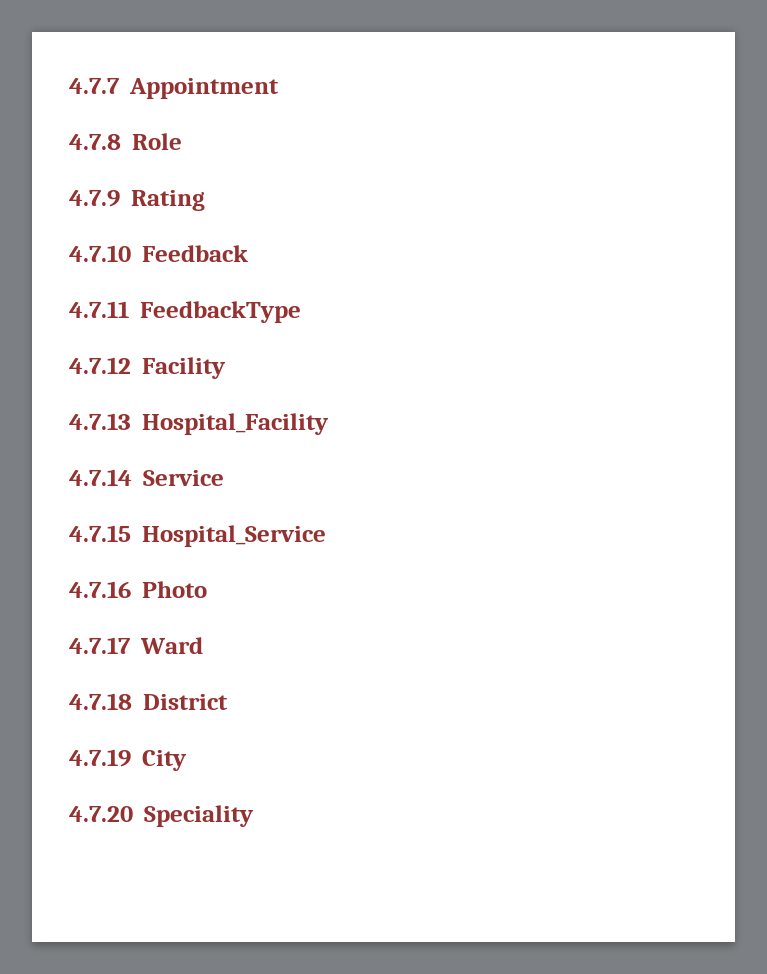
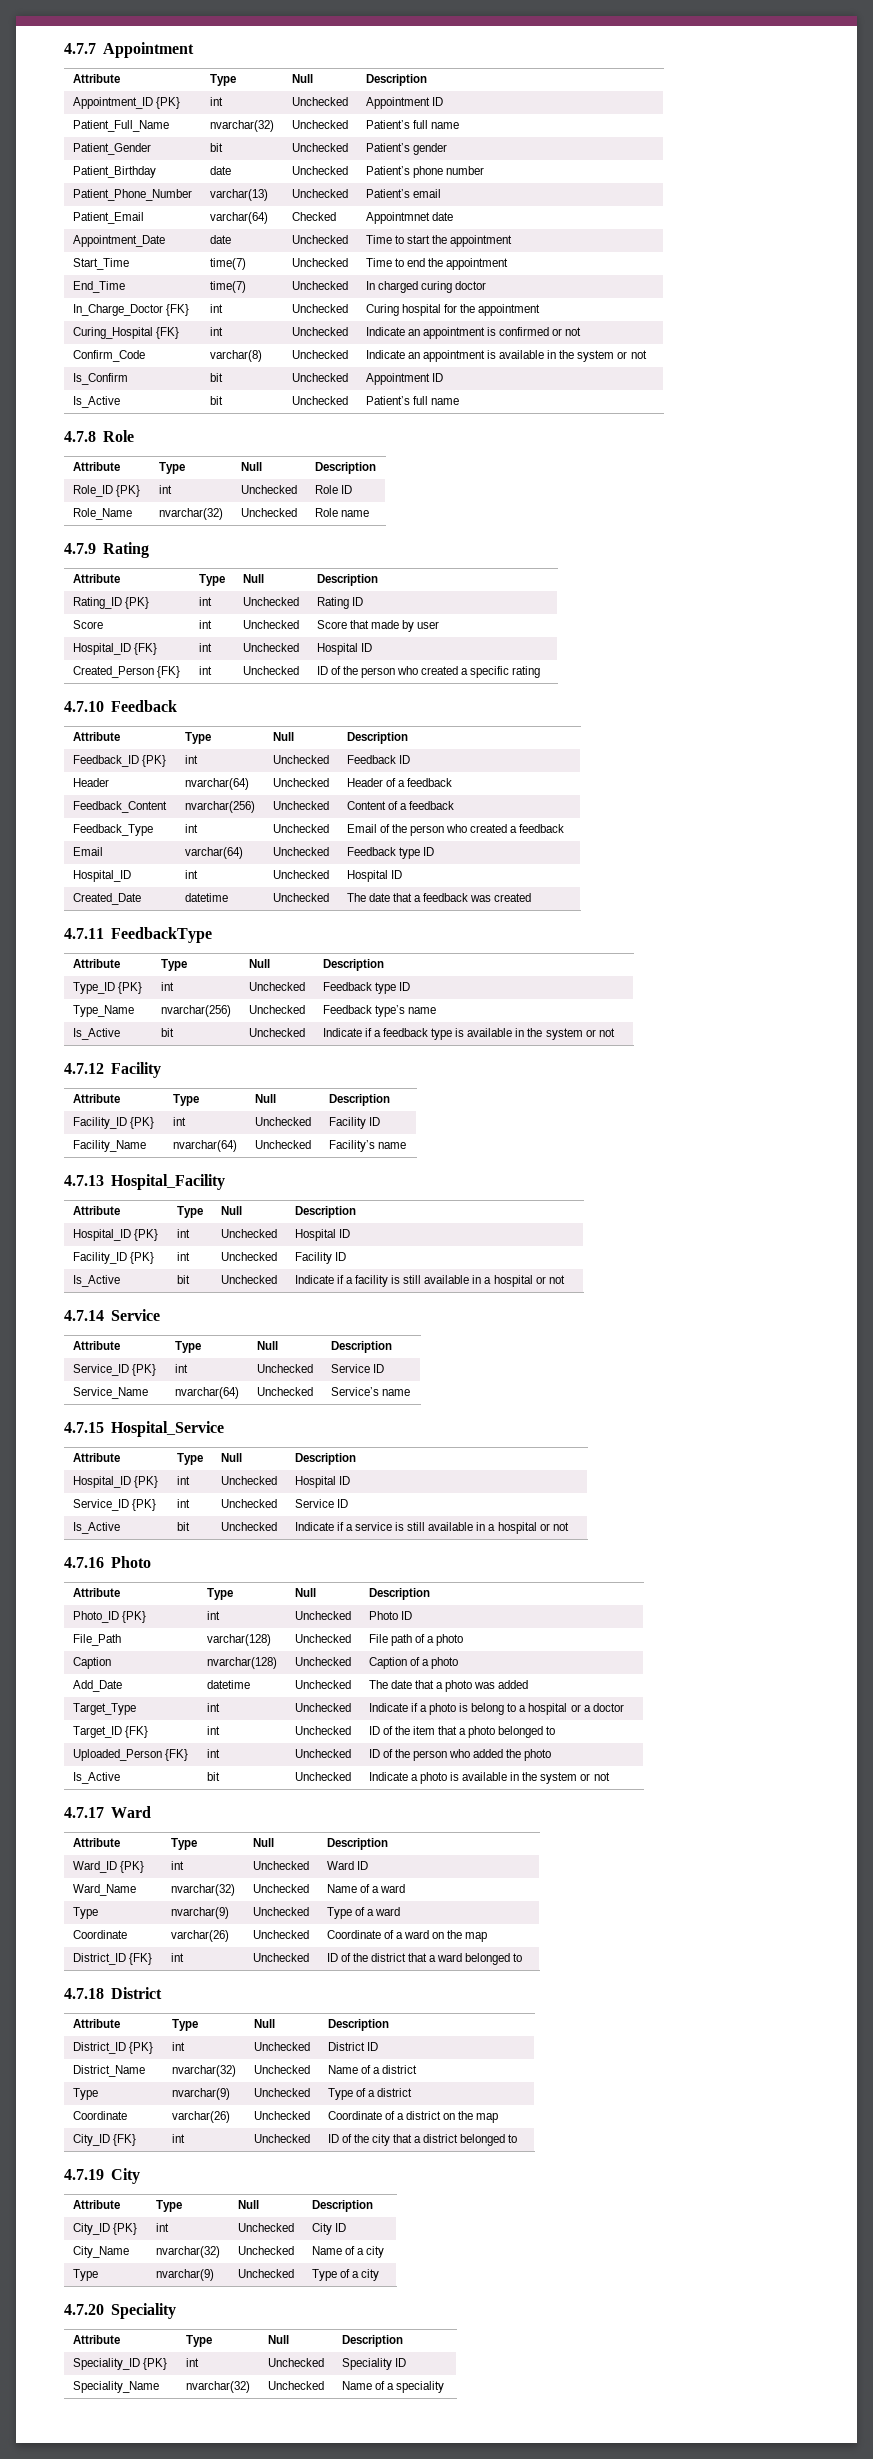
[69,133,182,150] [69,190,205,211] [69,245,248,262] [69,301,301,323] [69,357,226,379] [69,413,329,435] [69,469,224,486] [69,525,326,547] [69,581,207,598] [69,637,203,654] [69,693,228,710] [69,749,187,771] [69,805,254,827] // 4.7.8 Role // 4.7.9 Rating // 4.7.10 Feedback // 4.7.11 FeedbackType // 4.7.12 Facility // 4.7.13 Hospital_Facility // 4.7.14 Service // 4.7.15 Hospital_Service // 4.7.16 Photo // 4.7.17 Ward // 4.7.18 District // 4.7.19 City // 4.7.20 Speciality -> [72,74,120,83] [209,74,236,86] [291,74,313,83] [365,74,427,86] [72,97,180,109] [209,97,223,106] [291,97,348,106] [365,97,443,109] [72,120,169,132] [209,120,274,132] [291,120,348,129] [365,120,459,129] [72,143,151,155] [209,143,223,152] [291,143,348,152] [365,143,447,155] [72,166,156,178] [209,166,231,175] [291,166,348,175] [365,166,484,178] [72,189,192,201] [209,189,268,201] [291,189,348,198] [365,189,441,198] [72,212,144,224] [209,212,268,224] [291,212,336,221] [365,212,453,224] [72,235,165,247] [209,235,231,244] [291,235,348,244] [365,235,512,247] [72,258,129,270] [209,258,246,270] [291,258,348,267] [365,258,508,270] [72,281,125,293] [209,281,246,293] [291,281,348,290] [365,281,486,293] [72,304,189,316] [209,304,223,313] [291,304,348,313] [365,304,540,316] [72,327,179,339] [209,327,223,336] [291,327,348,336] [365,327,582,339] [72,350,145,362] [209,350,262,362] [291,350,348,359] [365,350,647,362] [72,373,128,385] [209,373,223,382] [291,373,348,382] [365,373,443,385] [72,396,120,408] [209,396,223,405] [291,396,348,405] [365,396,459,405] [64,430,134,442] [72,462,120,471] [158,462,185,474] [240,462,262,471] [314,462,376,474] [72,485,140,497] [158,485,172,494] [240,485,297,494] [314,485,352,494] [72,508,132,520] [158,508,223,520] [240,508,297,517] [314,508,369,517] [64,542,149,558] [72,574,120,583] [198,574,225,586] [242,574,264,583] [316,574,378,586] [72,597,149,609] [198,597,212,606] [242,597,299,606] [316,597,363,609] [72,620,103,629] [198,620,212,629] [242,620,299,629] [316,620,439,632] [72,643,157,655] [198,643,212,652] [242,643,299,652] [316,643,372,655] [72,666,180,678] [198,666,212,675] [242,666,299,675] [316,666,541,678] [64,700,177,712] [72,732,120,741] [184,732,211,744] [272,732,294,741] [346,732,408,744] [72,755,166,767] [184,755,198,764] [272,755,329,764] [346,755,410,764] [72,778,109,787] [184,778,249,790] [272,778,329,787] [346,778,452,787] [72,801,167,813] [184,801,255,813] [272,801,329,810] [346,801,454,810] [72,824,153,836] [184,824,198,833] [272,824,329,833] [346,824,565,836] [72,847,103,856] [184,847,243,859] [272,847,329,856] [346,847,434,859] [72,870,131,882] [184,870,198,879] [272,870,329,879] [346,870,402,882] [72,893,141,905] [184,893,228,902] [272,893,329,902] [346,893,532,902] [64,927,212,943] [72,959,120,968] [160,959,187,971] [248,959,270,968] [322,959,384,971] [72,982,142,994] [160,982,174,991] [248,982,305,991] [322,982,410,994] [72,1005,134,1017] [160,1005,231,1017] [248,1005,305,1014] [322,1005,436,1017] [72,1028,120,1040] [160,1028,174,1037] [248,1028,305,1037] [322,1028,615,1040] [64,1062,161,1078] [72,1094,120,1103] [172,1094,199,1106] [254,1094,276,1103] [328,1094,390,1106] [72,1117,154,1129] [172,1117,186,1126] [254,1117,311,1126] [328,1117,380,1129] [72,1140,146,1152] [172,1140,237,1152] [254,1140,311,1149] [328,1140,406,1152] [64,1174,225,1190] [72,1206,120,1215] [176,1206,203,1218] [220,1206,242,1215] [294,1206,356,1218] [72,1229,158,1241] [176,1229,190,1238] [220,1229,277,1238] [294,1229,350,1241] [72,1252,154,1264] [176,1252,190,1261] [220,1252,277,1261] [294,1252,346,1264] [72,1275,120,1287] [176,1275,190,1284] [220,1275,277,1284] [294,1275,565,1287] [64,1309,160,1321] [72,1341,120,1350] [174,1341,201,1353] [256,1341,278,1350] [330,1341,392,1353] [72,1364,156,1376] [174,1364,188,1373] [256,1364,313,1373] [330,1364,384,1373] [72,1387,148,1399] [174,1387,239,1399] [256,1387,313,1396] [330,1387,410,1396] [64,1421,224,1437] [72,1453,120,1462] [176,1453,203,1465] [220,1453,242,1462] [294,1453,356,1465] [72,1476,158,1488] [176,1476,190,1485] [220,1476,277,1485] [294,1476,350,1488] [72,1499,156,1511] [176,1499,190,1508] [220,1499,277,1508] [294,1499,348,1508] [72,1522,120,1534] [176,1522,190,1531] [220,1522,277,1531] [294,1522,569,1534] [64,1556,151,1568] [72,1588,120,1597] [206,1588,233,1600] [294,1588,316,1597] [368,1588,430,1600] [72,1611,146,1623] [206,1611,220,1620] [294,1611,351,1620] [368,1611,412,1620] [72,1634,121,1646] [206,1634,271,1646] [294,1634,351,1643] [368,1634,463,1646] [72,1657,111,1669] [206,1657,277,1669] [294,1657,351,1666] [368,1657,458,1669] [72,1680,122,1692] [206,1680,250,1689] [294,1680,351,1689] [368,1680,529,1692] [72,1703,136,1715] [206,1703,220,1712] [294,1703,351,1712] [368,1703,624,1715] [72,1726,148,1738] [206,1726,220,1735] [294,1726,351,1735] [368,1726,556,1738] [72,1749,188,1761] [206,1749,220,1758] [294,1749,351,1758] [368,1749,552,1761] [72,1772,120,1784] [206,1772,220,1781] [294,1772,351,1781] [368,1772,610,1784] [64,1806,151,1818] [72,1838,120,1847] [170,1838,197,1850] [252,1838,274,1847] [326,1838,388,1850] [72,1861,144,1873] [170,1861,184,1870] [252,1861,309,1870] [326,1861,368,1870] [72,1884,136,1896] [170,1884,235,1896] [252,1884,309,1893] [326,1884,405,1893] [72,1907,98,1919] [170,1907,229,1919] [252,1907,309,1916] [326,1907,400,1919] [72,1930,127,1939] [170,1930,229,1942] [252,1930,309,1939] [326,1930,488,1942] [72,1953,152,1965] [170,1953,184,1962] [252,1953,309,1962] [326,1953,523,1965] [64,1987,162,1999] [72,2019,120,2028] [171,2019,198,2031] [253,2019,275,2028] [327,2019,389,2031] [72,2042,153,2054] [171,2042,185,2051] [253,2042,310,2051] [327,2042,378,2051] [72,2065,145,2077] [171,2065,236,2077] [253,2065,310,2074] [327,2065,417,2074] [72,2088,98,2100] [171,2088,230,2100] [253,2088,310,2097] [327,2088,412,2100] [72,2111,127,2120] [171,2111,230,2123] [253,2111,310,2120] [327,2111,499,2123] [72,2134,136,2146] [171,2134,185,2143] [253,2134,310,2143] [327,2134,518,2146] [64,2168,140,2184] [72,2200,120,2209] [155,2200,182,2212] [237,2200,259,2209] [311,2200,373,2212] [72,2223,137,2235] [155,2223,169,2232] [237,2223,294,2232] [311,2223,346,2235] [72,2246,129,2258] [155,2246,220,2258] [237,2246,294,2255] [311,2246,384,2258] [72,2269,98,2281] [155,2269,214,2281] [237,2269,294,2278] [311,2269,379,2281] [64,2303,176,2319] [72,2335,120,2344] [185,2335,212,2347] [267,2335,289,2344] [341,2335,403,2347] [72,2358,167,2370] [185,2358,199,2367] [267,2358,324,2367] [341,2358,406,2370] [72,2381,159,2393] [185,2381,250,2393] [267,2381,324,2390] [341,2381,444,2393] // Attribute | Type | Null | Description // Appointment_ID {PK} | int | Unchecked | Appointment ID // Patient_Full_Name | nvarchar(32) | Unchecked | Patient’s full name // Patient_Gender | bit | Unchecked | Patient’s gender // Patient_Birthday | date | Unchecked | Patient’s phone number // Patient_Phone_Number | varchar(13) | Unchecked | Patient’s email // Patient_Email | varchar(64) | Checked | Appointmnet date // Appointment_Date | date | Unchecked | Time to start the appointment // Start_Time | time(7) | Unchecked | Time to end the appointment // End_Time | time(7) | Unchecked | In charged curing doctor // In_Charge_Doctor {FK} | int | Unchecked | Curing hospital for the appointment // Curing_Hospital {FK} | int | Unchecked | Indicate an appointment is confirmed or not // Confirm_Code | varchar(8) | Unchecked | Indicate an appointment is available in the system or not // Is_Confirm | bit | Unchecked | Appointment ID // Is_Active | bit | Unchecked | Patient’s full name // 4.7.8 Role // Attribute | Type | Null | Description // Role_ID {PK} | int | Unchecked | Role ID // Role_Name | nvarchar(32) | Unchecked | Role name // 4.7.9 Rating // Attribute | Type | Null | Description // Rating_ID {PK} | int | Unchecked | Rating ID // Score | int | Unchecked | Score that made by user // Hospital_ID {FK} | int | Unchecked | Hospital ID // Created_Person {FK} | int | Unchecked | ID of the person who created a specific rating // 4.7.10 Feedback // Attribute | Type | Null | Description // Feedback_ID {PK} | int | Unchecked | Feedback ID // Header | nvarchar(64) | Unchecked | Header of a feedback // Feedback_Content | nvarchar(256) | Unchecked | Content of a feedback // Feedback_Type | int | Unchecked | Email of the person who created a feedback // Email | varchar(64) | Unchecked | Feedback type ID // Hospital_ID | int | Unchecked | Hospital ID // Created_Date | datetime | Unchecked | The date that a feedback was created // 4.7.11 FeedbackType // Attribute | Type | Null | Description // Type_ID {PK} | int | Unchecked | Feedback type ID // Type_Name | nvarchar(256) | Unchecked | Feedback type’s name // Is_Active | bit | Unchecked | Indicate if a feedback type is available in the system or not // 4.7.12 Facility // Attribute | Type | Null | Description // Facility_ID {PK} | int | Unchecked | Facility ID // Facility_Name | nvarchar(64) | Unchecked | Facility’s name // 4.7.13 Hospital_Facility // Attribute | Type | Null | Description // Hospital_ID {PK} | int | Unchecked | Hospital ID // Facility_ID {PK} | int | Unchecked | Facility ID // Is_Active | bit | Unchecked | Indicate if a facility is still available in a hospital or not // 4.7.14 Service // Attribute | Type | Null | Description // Service_ID {PK} | int | Unchecked | Service ID // Service_Name | nvarchar(64) | Unchecked | Service’s name // 4.7.15 Hospital_Service // Attribute | Type | Null | Description // Hospital_ID {PK} | int | Unchecked | Hospital ID // Service_ID {PK} | int | Unchecked | Service ID // Is_Active | bit | Unchecked | Indicate if a service is still available in a hospital or not // 4.7.16 Photo // Attribute | Type | Null | Description // Photo_ID {PK} | int | Unchecked | Photo ID // File_Path | varchar(128) | Unchecked | File path of a photo // Caption | nvarchar(128) | Unchecked | Caption of a photo // Add_Date | datetime | Unchecked | The date that a photo was added // Target_Type | int | Unchecked | Indicate if a photo is belong to a hospital or a doctor // Target_ID {FK} | int | Unchecked | ID of the item that a photo belonged to // Uploaded_Person {FK} | int | Unchecked | ID of the person who added the photo // Is_Active | bit | Unchecked | Indicate a photo is available in the system or not // 4.7.17 Ward // Attribute | Type | Null | Description // Ward_ID {PK} | int | Unchecked | Ward ID // Ward_Name | nvarchar(32) | Unchecked | Name of a ward // Type | nvarchar(9) | Unchecked | Type of a ward // Coordinate | varchar(26) | Unchecked | Coordinate of a ward on the map // District_ID {FK} | int | Unchecked | ID of the district that a ward belonged to // 4.7.18 District // Attribute | Type | Null | Description // District_ID {PK} | int | Unchecked | District ID // District_Name | nvarchar(32) | Unchecked | Name of a district // Type | nvarchar(9) | Unchecked | Type of a district // Coordinate | varchar(26) | Unchecked | Coordinate of a district on the map // City_ID {FK} | int | Unchecked | ID of the city that a district belonged to // 4.7.19 City // Attribute | Type | Null | Description // City_ID {PK} | int | Unchecked | City ID // City_Name | nvarchar(32) | Unchecked | Name of a city // Type | nvarchar(9) | Unchecked | Type of a city // 4.7.20 Speciality // Attribute | Type | Null | Description // Speciality_ID {PK} | int | Unchecked | Speciality ID // Speciality_Name | nvarchar(32) | Unchecked | Name of a speciality

